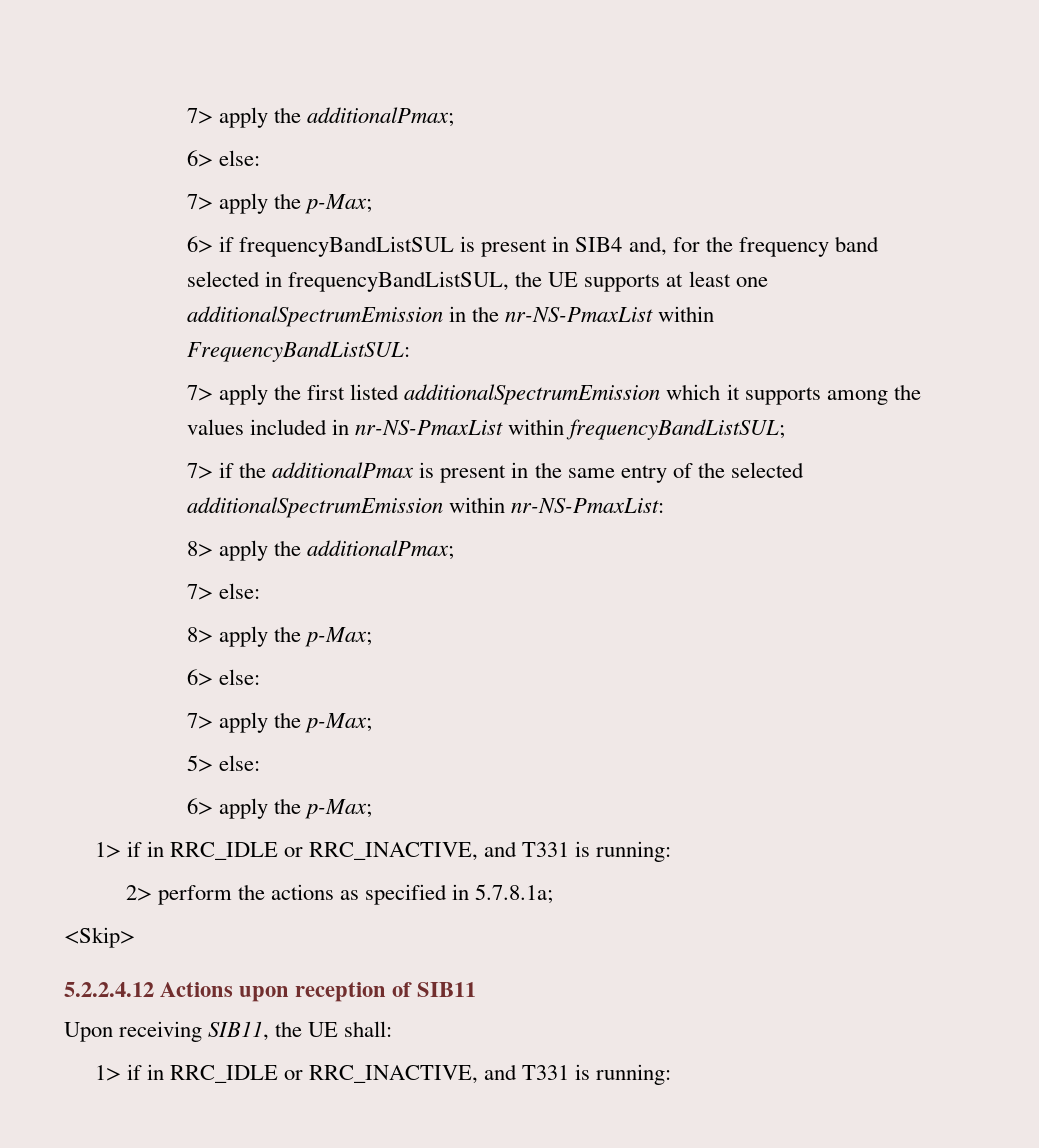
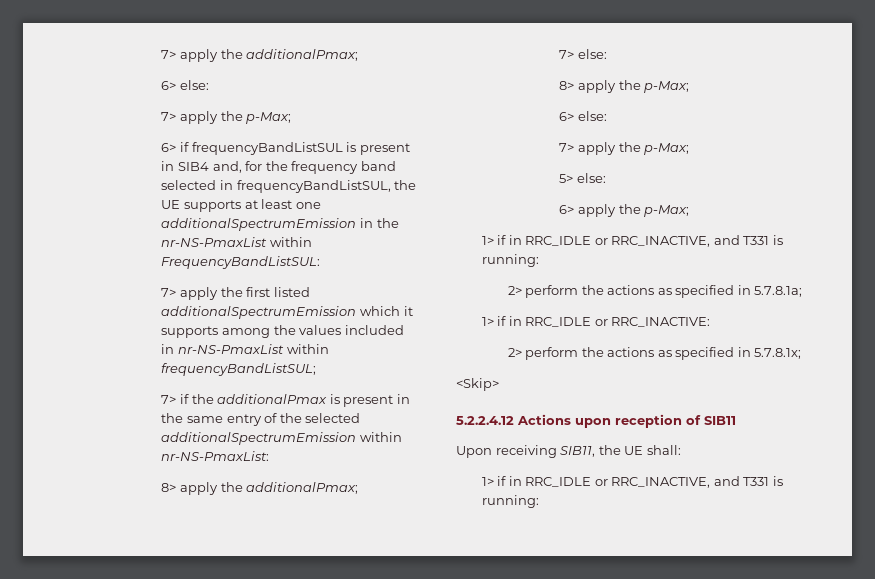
(554, 894) none -> [481,316,711,327] [507,347,802,360] // 1> if in RRC_IDLE or RRC_INACTIVE: // 2> perform the actions as specified in 5.7.8.1x;

